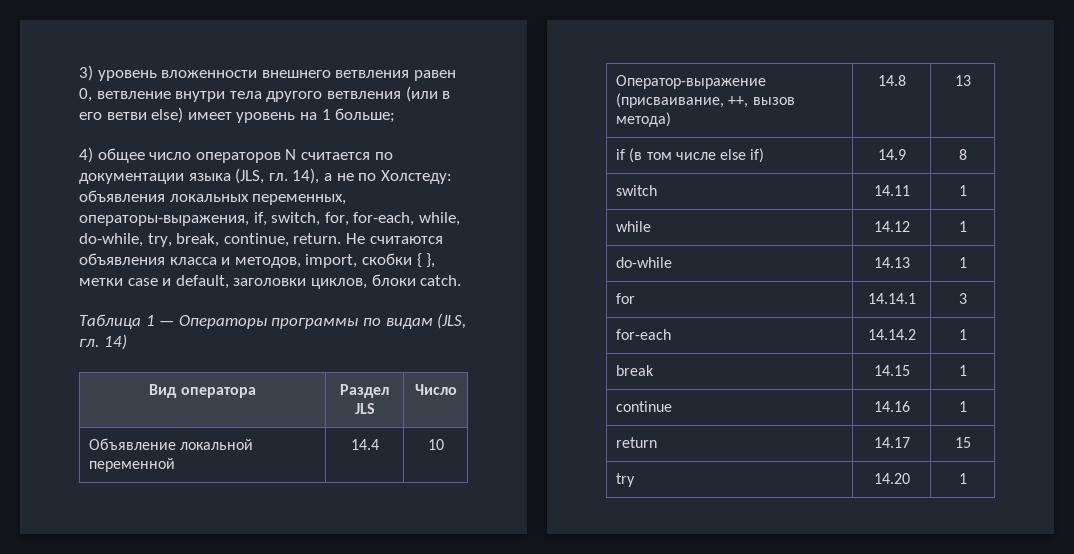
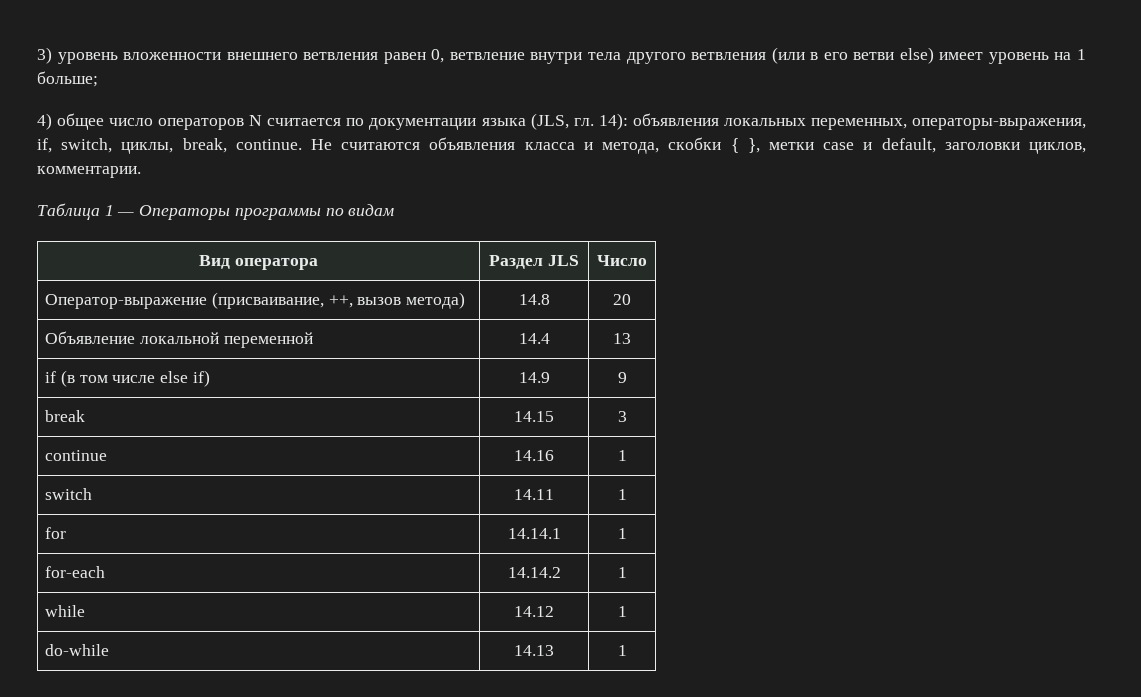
[292,168,452,184] 14), а не по Холстеду: -> [598,113,628,130] 14):
[324,212,460,226] [79,233,342,247] for, for-each, while, do-while, try, break, continue, return. -> [121,138,302,154] циклы, break, continue.
[234,254,358,268] методов, import, -> [602,142,660,154] метода,
[371,274,462,286] блоки catch. -> [37,166,141,178] комментарии.
[437,313,467,329] [79,334,127,350] (JLS, гл. 14) -> (395, 210) none
[89,438,254,450] [89,458,176,472] [350,439,379,450] [427,439,444,450] // Объявление локальной переменной | 14.4 | 10 -> (647, 260) none
(906, 80) none -> [613,294,631,305] [45,331,313,348] [518,333,550,344] | 20 // Объявление локальной переменной | 14.4
[958,149,967,160] [616,185,658,196] [873,185,910,196] 8 // switch | 14.11 -> [617,372,627,383] [45,410,86,422] [514,411,554,422] [617,411,627,422] [45,450,108,461] [514,450,554,461] [617,450,627,461] [45,488,93,500] [514,489,554,500] [617,489,627,500] [45,527,67,539] [507,528,561,539] [617,528,627,539] [45,566,106,578] [507,567,561,578] 9 // break | 14.15 | 3 // continue | 14.16 | 1 // switch | 14.11 | 1 // for | 14.14.1 | 1 // for-each | 14.14.2
[616,293,636,304] [867,293,916,304] [958,293,967,304] [616,329,672,340] [867,329,916,340] [958,329,967,340] [616,365,655,376] [873,365,910,376] [958,365,967,376] [616,401,673,412] [873,401,910,412] [958,401,967,412] [616,437,658,448] [873,437,910,448] [954,437,971,448] [616,473,636,487] [873,473,910,484] [958,473,967,484] // for | 14.14.1 | 3 // for-each | 14.14.2 | 1 // break | 14.15 | 1 // continue | 14.16 | 1 // return | 14.17 | 15 // try | 14.20 | 1 -> (627, 650) none

